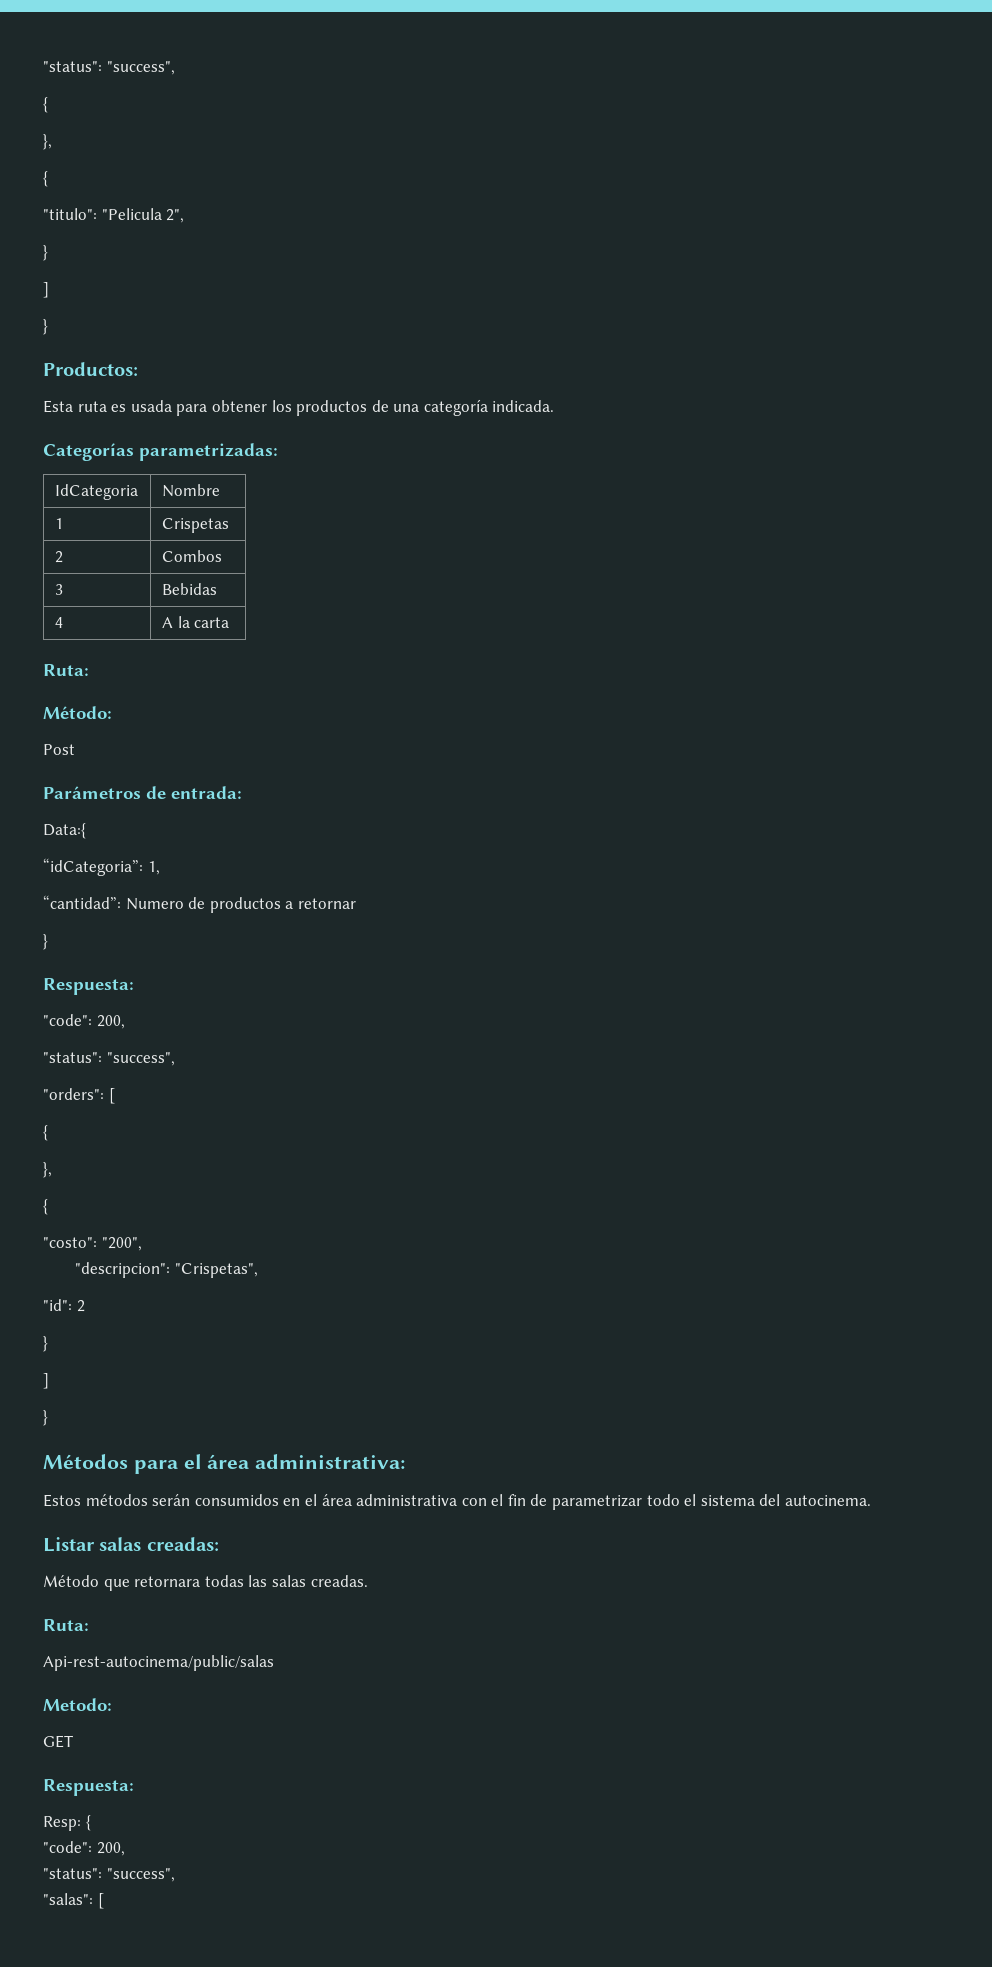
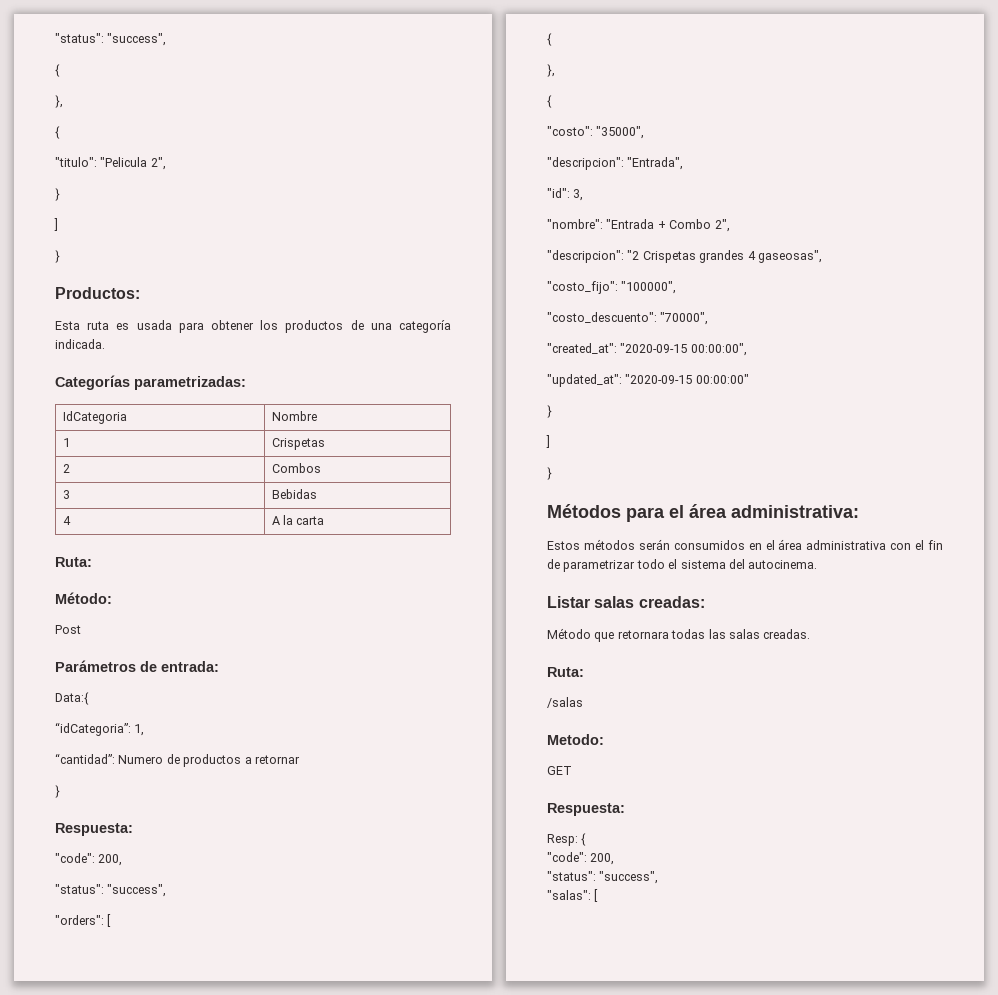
[101,1237,142,1251] [75,1262,258,1278] "200", // "descripcion": "Crispetas", -> [596,126,645,139] [547,157,684,170] "35000", // "descripcion": "Entrada",
[76,1300,85,1312] 2 -> [573,189,584,201] [547,219,730,232] [547,250,822,263] [547,281,677,294] [547,312,709,325] [547,343,747,356] [547,374,749,387] 3, // "nombre": "Entrada + Combo 2", // "descripcion": "2 Crispetas grandes 4 gaseosas", // "costo_fijo": "100000", // "costo_descuento": "70000", // "created_at": "2020-09-15 00:00:00", // "updated_at": "2020-09-15 00:00:00"
[43,1655,274,1671] Api-rest-autocinema/public/salas -> [547,697,583,708] /salas

